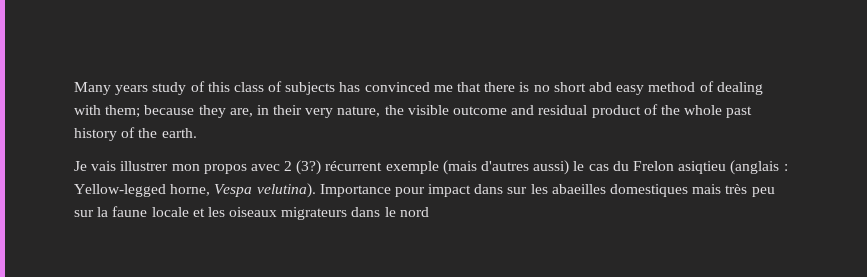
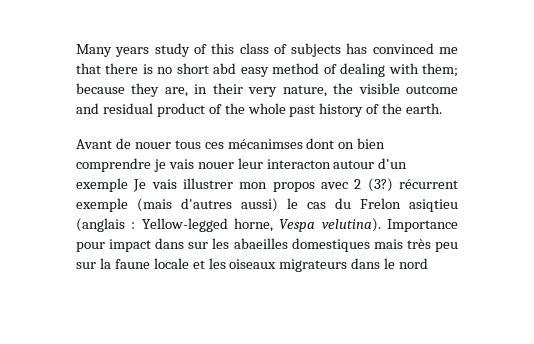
(197, 133) none -> [76,138,386,149] [76,158,408,172] [76,178,128,192] Avant de nouer tous ces mécanimses dont on bien comprendre je vais nouer leur interacton autour d'un exemple

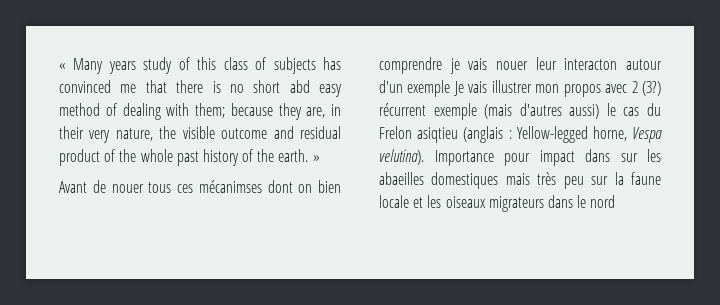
(76, 50) none -> [59,63,66,70] «
(443, 108) none -> [312,155,320,162] »

